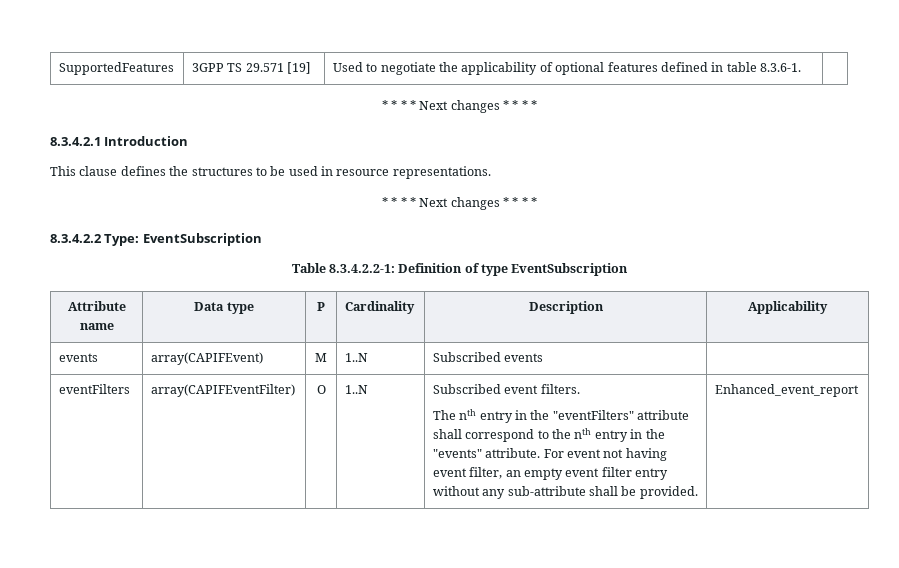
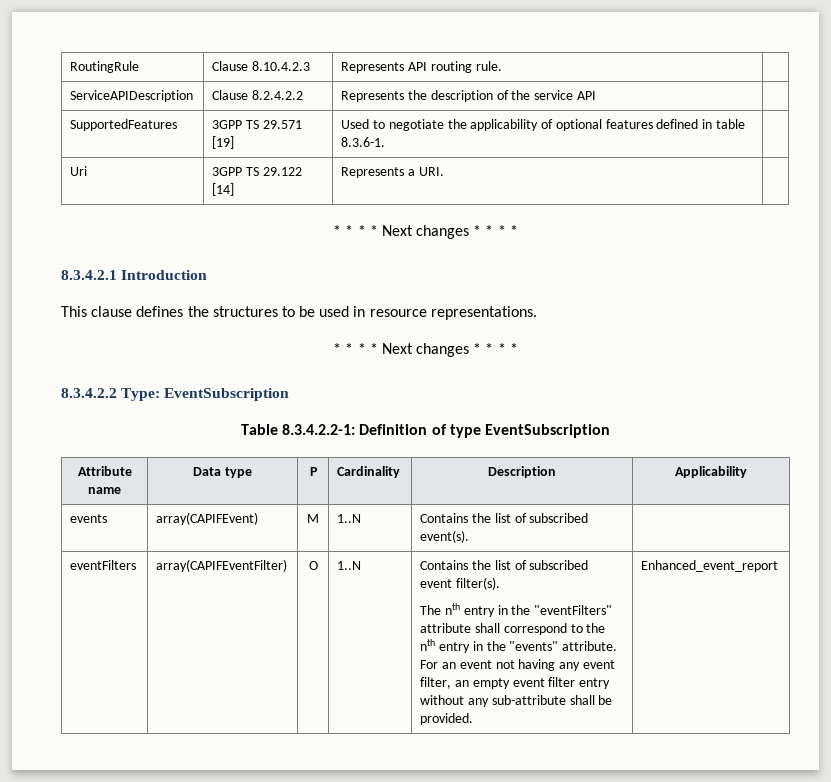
(58, 68) none -> [70,61,140,73] [212,61,310,71] [341,61,502,73] [70,90,194,102] [212,90,303,100] [341,90,596,102] RoutingRule | Clause 8.10.4.2.3 | Represents API routing rule. | // ServiceAPIDescription | Clause 8.2.4.2.2 | Represents the description of the service API | //
(802, 67) none -> [70,166,88,176] [212,167,302,176] [212,183,235,196] [341,167,444,178] // Uri | 3GPP TS 29.122 [14] | Represents a URI. |
[432,352,544,362] [58,384,130,394] [150,384,295,397] [316,385,326,394] [344,385,368,394] [432,384,580,394] Subscribed events | // eventFilters | array(CAPIFEventFilter) | O | 1..N | Subscribed event filters. -> [420,513,589,523] [420,530,470,543] [70,560,137,570] [156,559,288,572] [308,561,318,570] [337,561,362,570] [420,560,589,570] [420,577,500,590] Contains the list of subscribed event(s). | // eventFilters | array(CAPIFEventFilter) | O | 1..N | Contains the list of subscribed event filter(s).
(564, 453) none -> [441,662,456,669] an
(667, 454) none -> [559,662,581,671] any

